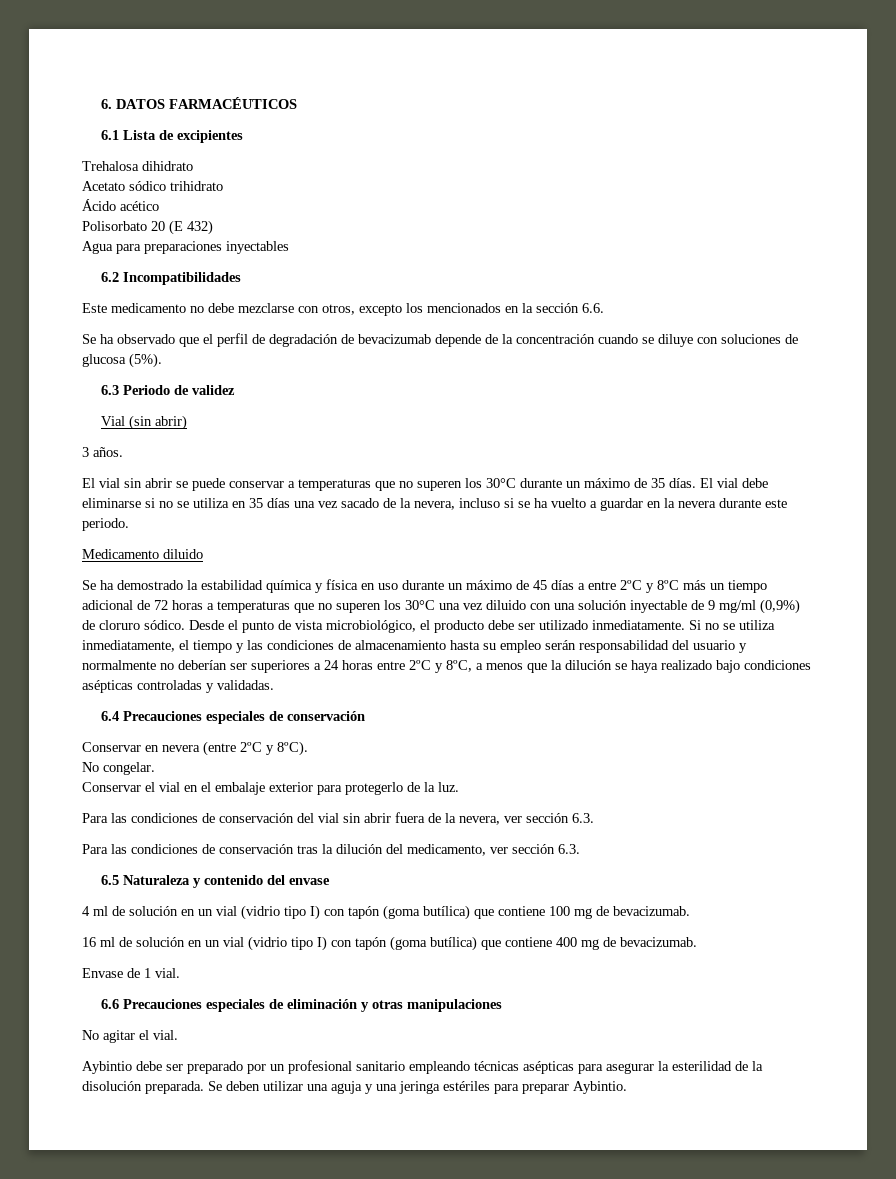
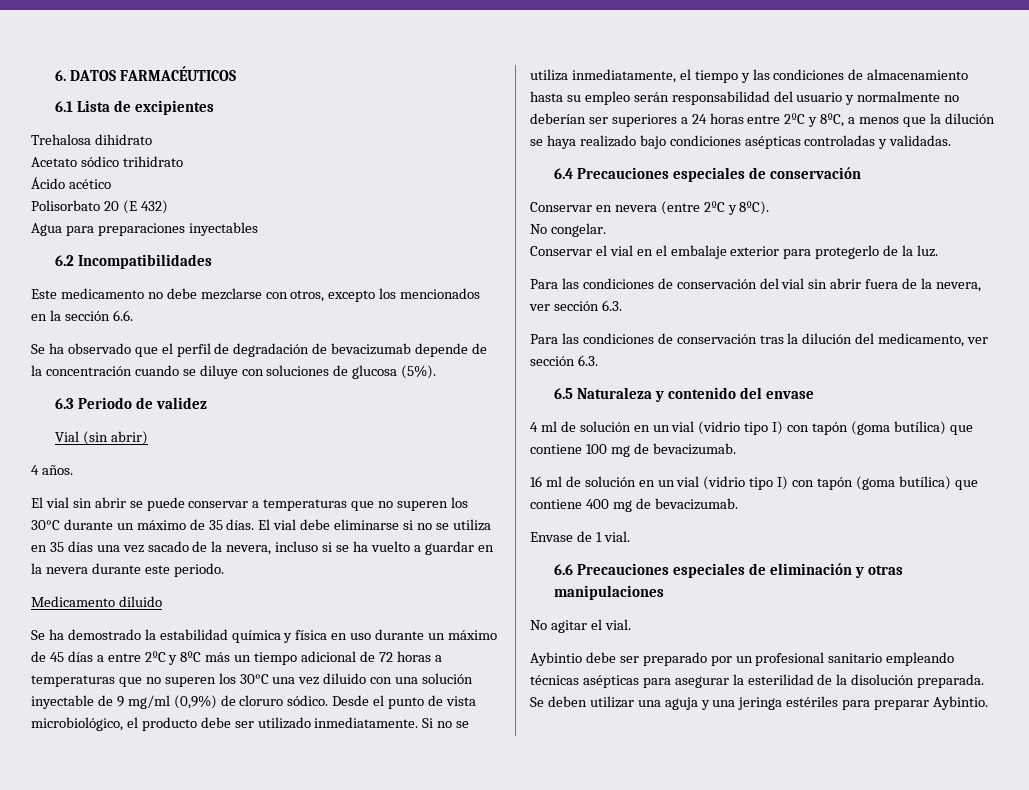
[82,447,89,457] 3 -> [31,465,39,475] 4

